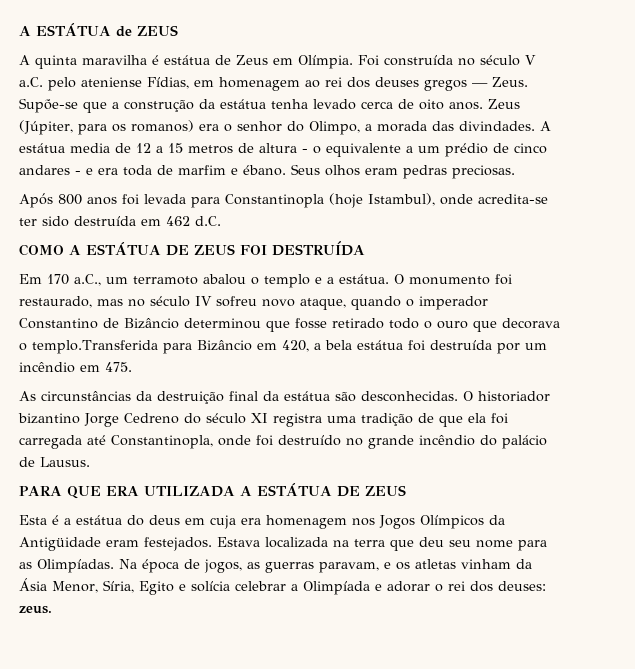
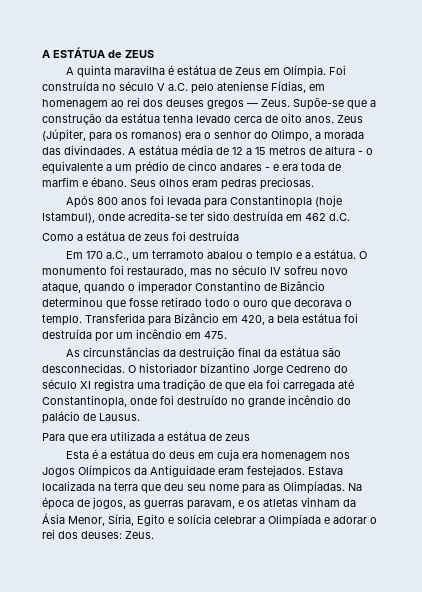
[70,143,110,153] media -> [181,145,213,155] média
[19,241,365,256] COMO A ESTÁTUA DE ZEUS FOI DESTRUÍDA -> [42,231,239,241] Como a estátua de zeus foi destruída
[32,340,158,354] templo.Transferida -> [42,313,145,326] templo. Transferida
[19,483,406,499] PARA QUE ERA UTILIZADA A ESTÁTUA DE ZEUS -> [42,431,250,444] Para que era utilizada a estátua de zeus
[19,537,101,551] Antigüidade -> [150,465,215,477] Antiguidade
[19,606,52,614] zeus. -> [125,531,154,539] Zeus.

